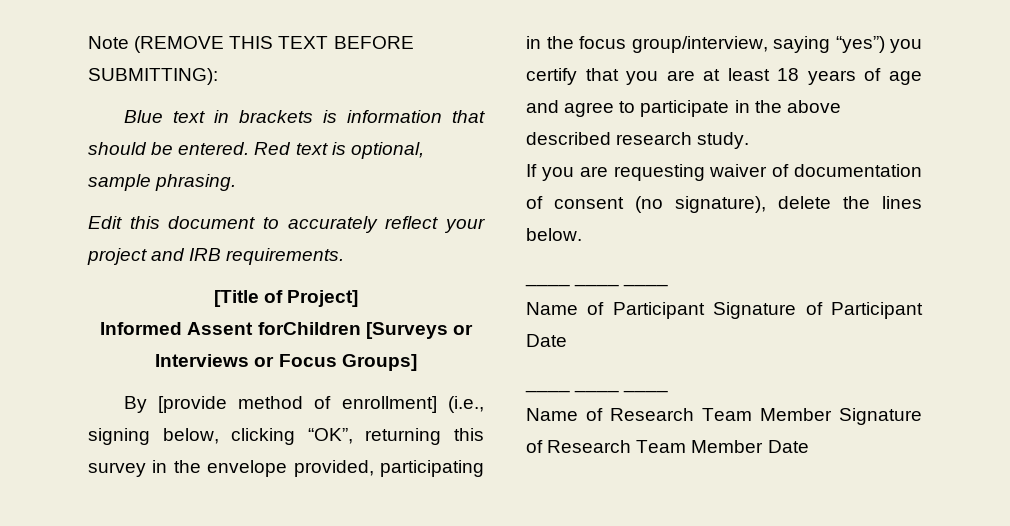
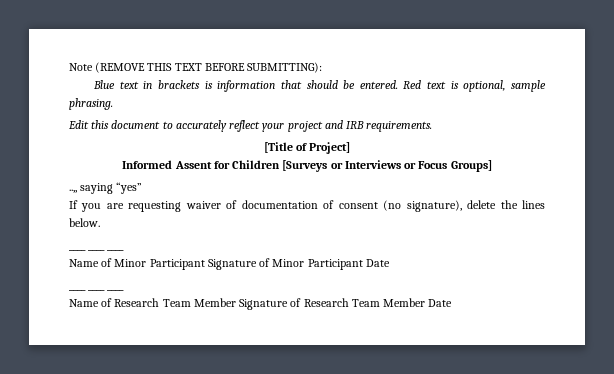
[257,322,361,335] forChildren -> [213,160,281,169] for Children
[123,396,484,413] [88,428,485,445] [88,460,484,477] [526,36,922,53] [526,68,922,85] [526,100,841,117] [526,132,750,149] By [provide method of enrollment] (i.e., signing below, clicking “OK”, returning this survey in the envelope provided, participating in the focus group/interview, saying “yes”) you certify that you are at least 18 years of age and agree to participate in the above described research study. -> [69,182,143,194] ..,, saying “yes”
(605, 308) none -> [114,259,147,267] Minor
(823, 308) none -> [272,259,305,267] Minor

